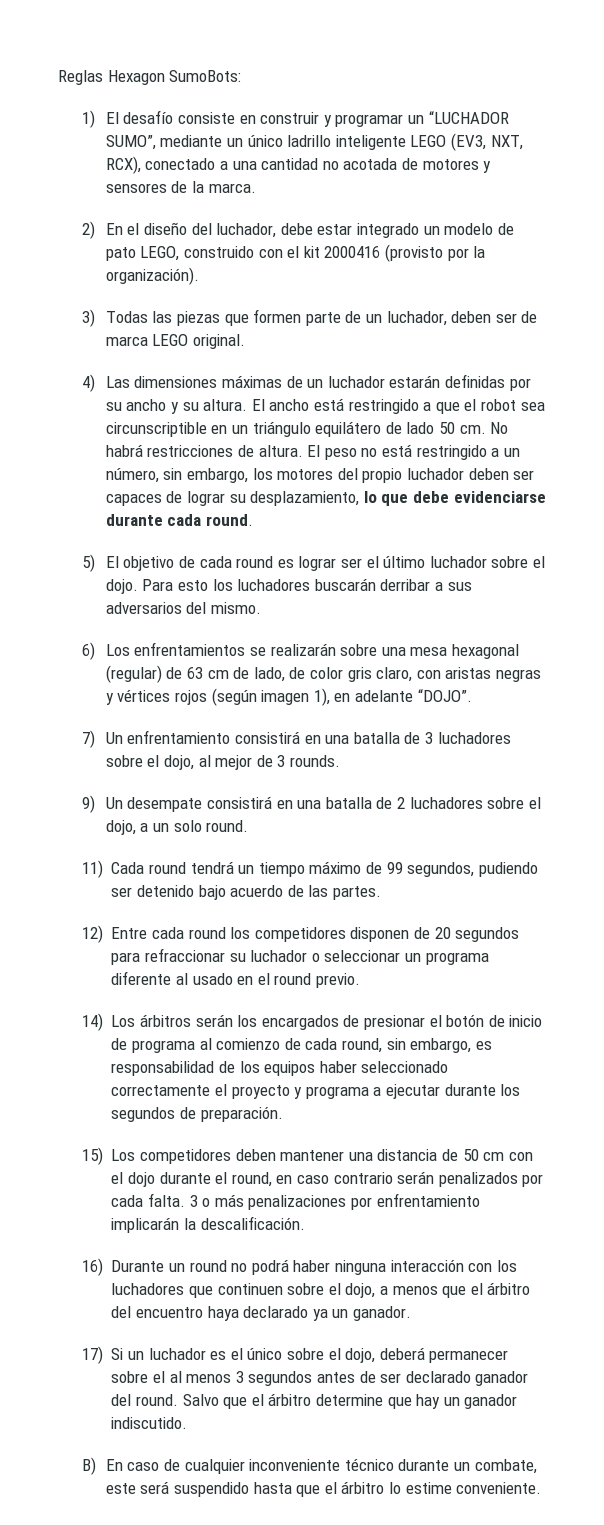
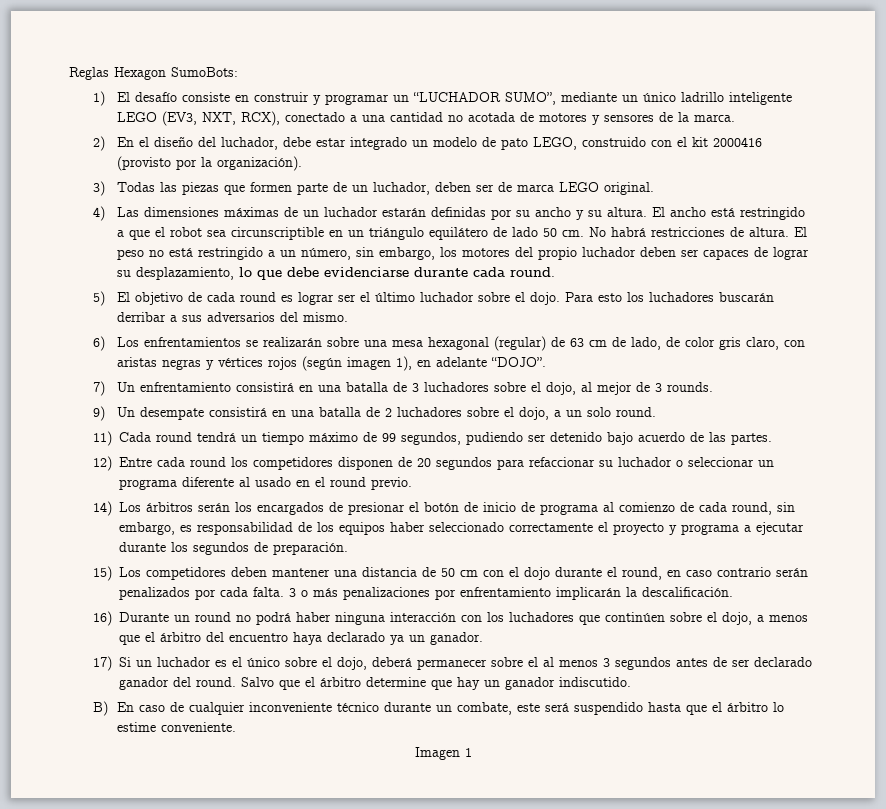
[145,948,226,962] refraccionar -> [529,457,596,467] refaccionar
[217,1283,283,1295] continuen -> [605,612,666,622] continúen
(542, 1488) none -> [414,747,472,760] // Imagen 1

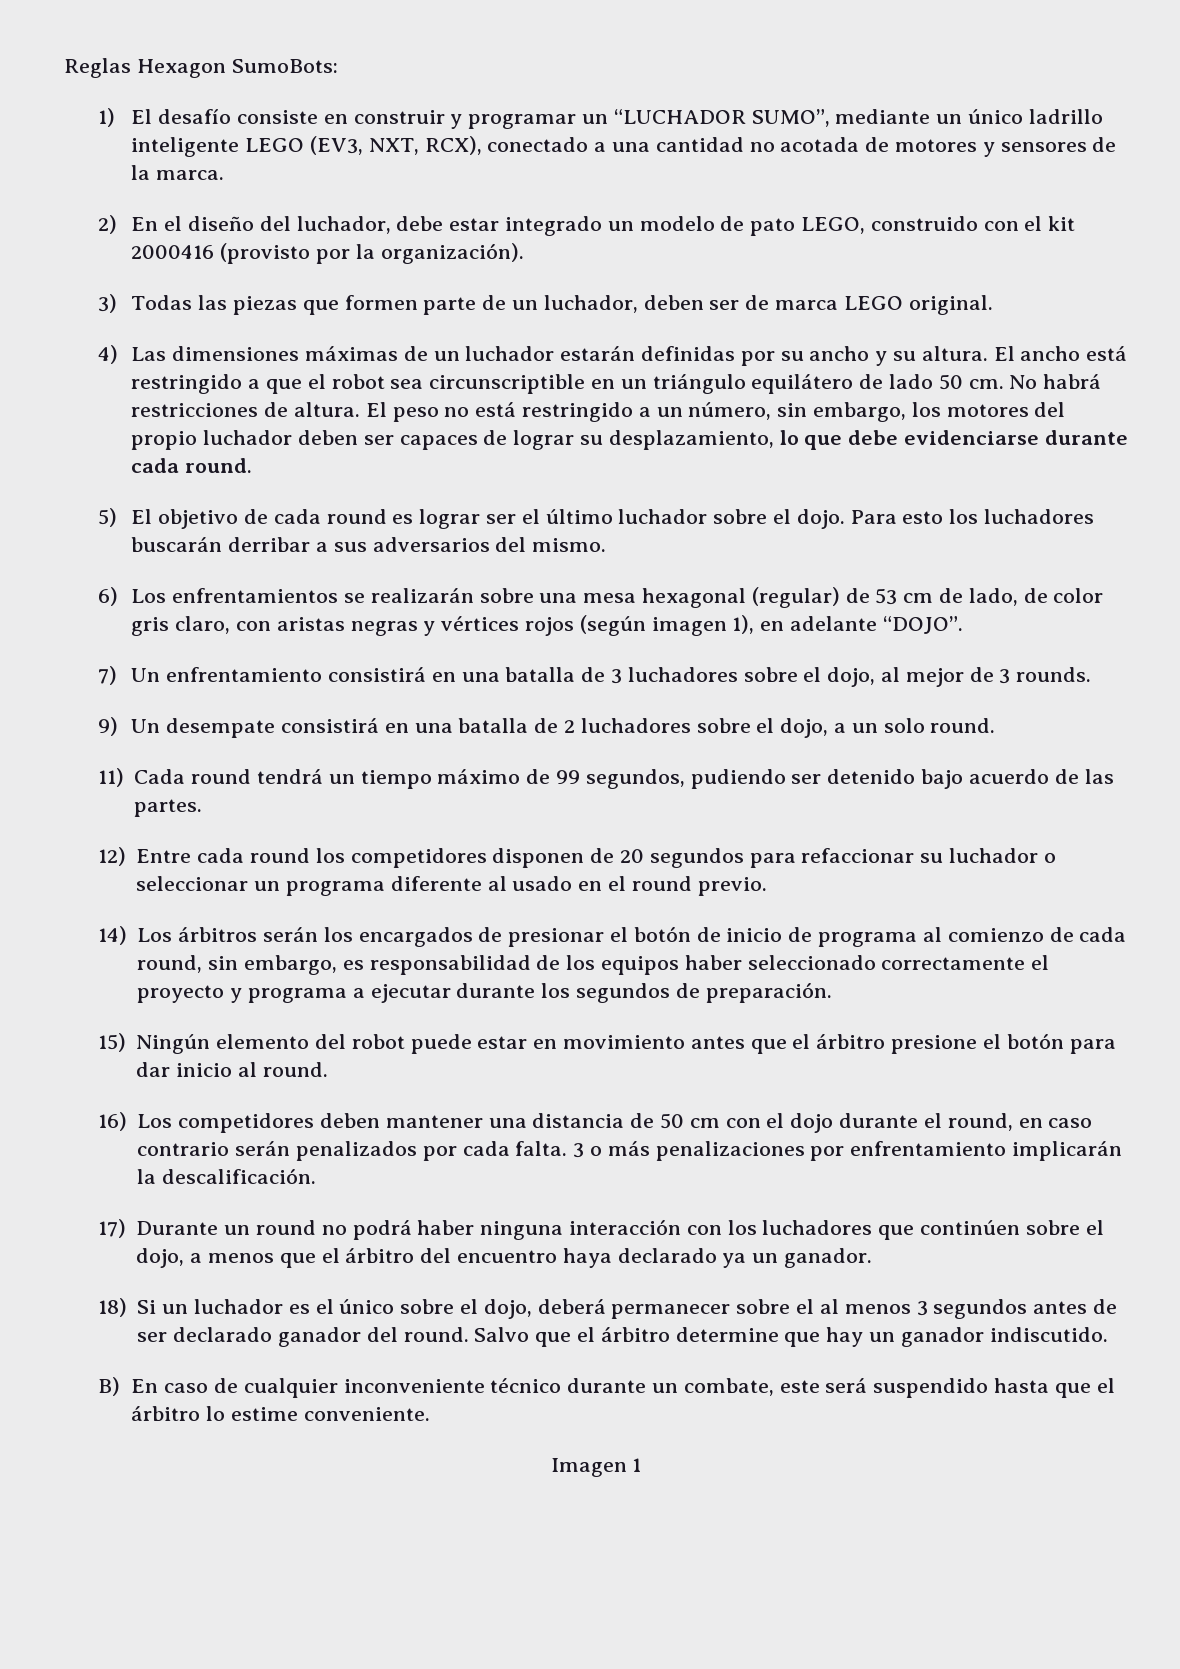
[570,338,585,347] 63 -> [875,588,898,605] 53
(113, 573) none -> [136,1033,1116,1054] [136,1062,328,1077] [97,1112,127,1131] Ningún elemento del robot puede estar en movimiento antes que el árbitro presione el botón para dar inicio al round. // 16)
[93,611,113,626] 16) -> [97,1219,126,1238] 17)
[93,656,113,671] 17) -> [97,1298,127,1317] 18)

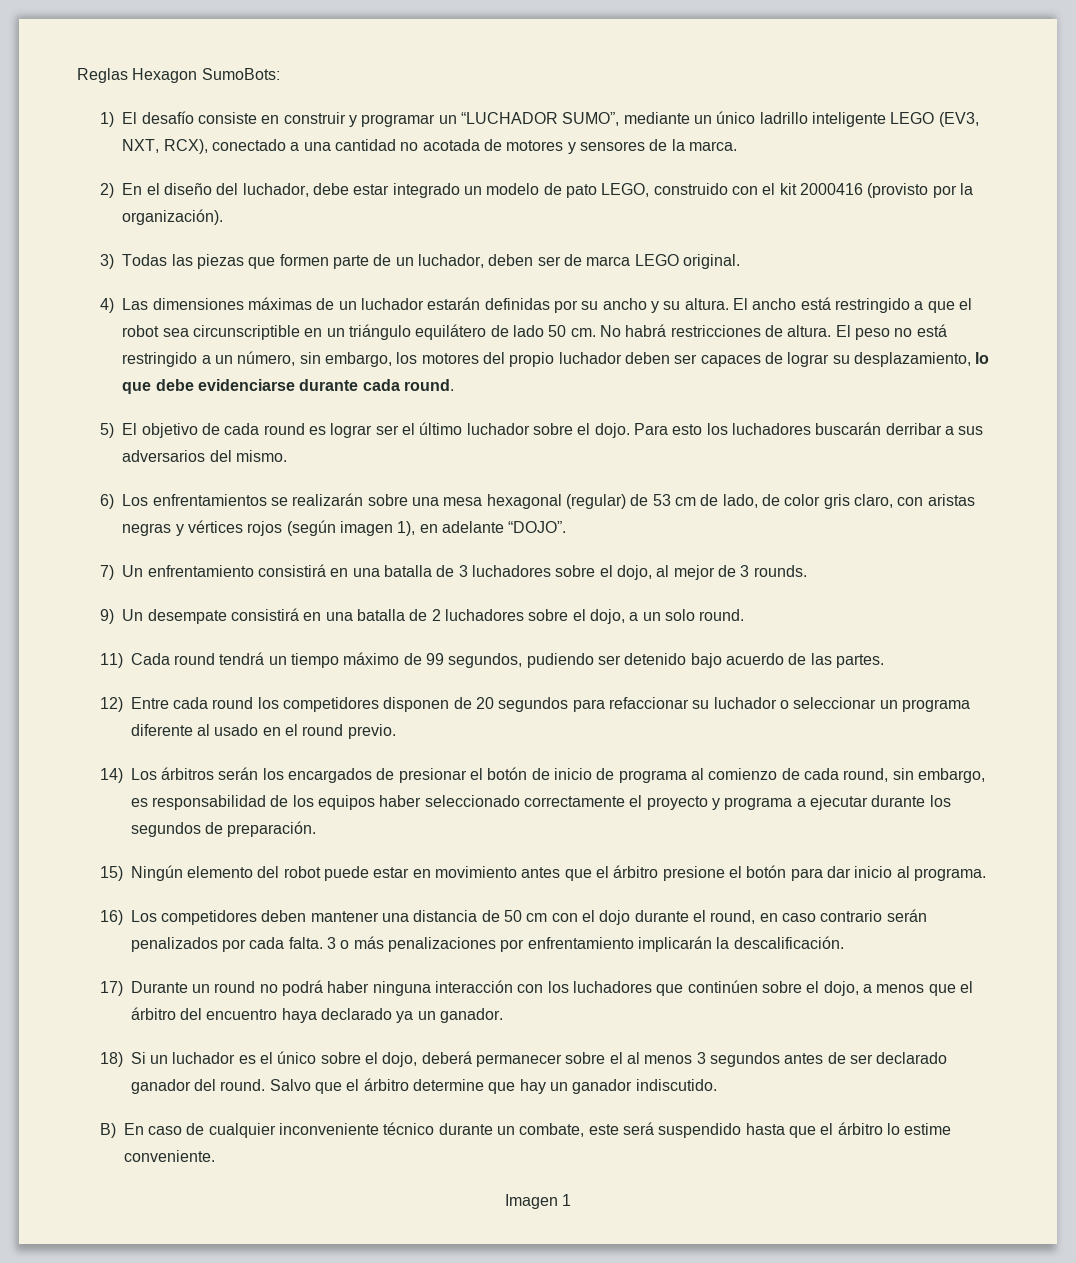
[262,1062,328,1077] round. -> [913,868,986,881] programa.

